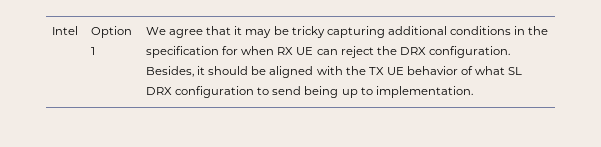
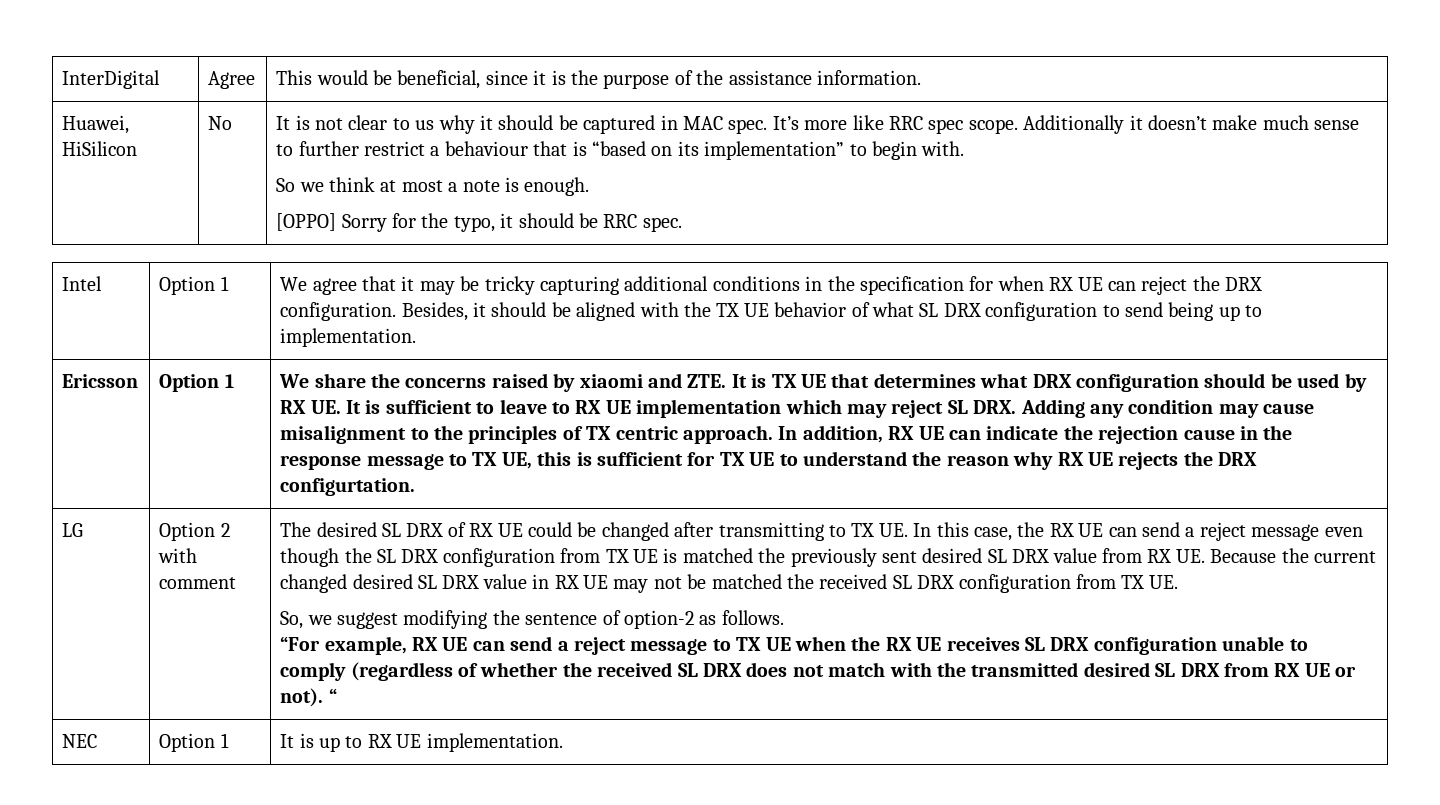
(52, 30) none -> [62,70,161,89] [208,71,256,89] [276,70,922,89] [62,115,130,134] [62,141,138,156] [208,116,233,130] [276,115,1360,134] [276,141,965,160] [276,177,590,196] [276,213,682,232] InterDigital | Agree | This would be beneficial, since it is the purpose of the assistance information. // Huawei, HiSilicon | No | It is not clear to us why it should be captured in MAC spec. It’s more like RRC spec scope. Additionally it doesn’t make much sense to further restrict a behaviour that is “based on its implementation” to begin with. // So we think at most a note is enough. // [OPPO] Sorry for the typo, it should be RRC spec. //
(473, 92) none -> [62,374,139,388] [159,374,234,392] [279,373,1367,392] [280,399,1315,418] [280,425,1293,444] [280,451,1258,470] [280,478,416,496] [62,523,84,537] [159,522,230,541] [158,548,198,563] [159,577,237,589] [280,522,1363,541] [280,548,1377,567] [280,574,1178,593] [280,610,784,629] [280,636,1308,655] [280,662,1357,681] [280,688,337,707] [62,734,98,748] [159,733,229,752] [280,733,563,752] // Ericsson | Option 1 | We share the concerns raised by xiaomi and ZTE. It is TX UE that determines what DRX configuration should be used by RX UE. It is sufficient to leave to RX UE implementation which may reject SL DRX. Adding any condition may cause misalignment to the principles of TX centric approach. In addition, RX UE can indicate the rejection cause in the response message to TX UE, this is sufficient for TX UE to understand the reason why RX UE rejects the DRX configurtation. // LG | Option 2 with comment | The desired SL DRX of RX UE could be changed after transmitting to TX UE. In this case, the RX UE can send a reject message even though the SL DRX configuration from TX UE is matched the previously sent desired SL DRX value from RX UE. Because the current changed desired SL DRX value in RX UE may not be matched the received SL DRX configuration from TX UE. // So, we suggest modifying the sentence of option-2 as follows. // “For example, RX UE can send a reject message to TX UE when the RX UE receives SL DRX configuration unable to comply (regardless of whether the received SL DRX does not match with the transmitted desired SL DRX from RX UE or not). “ // NEC | Option 1 | It is up to RX UE implementation.

